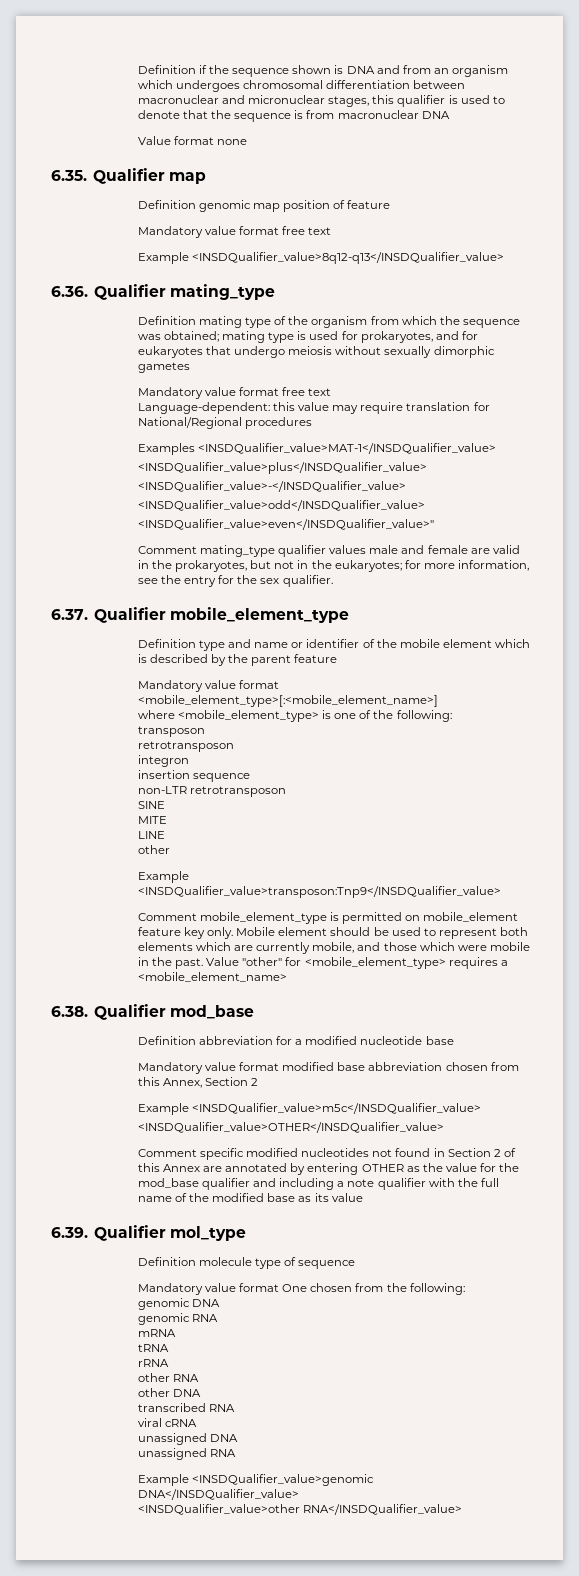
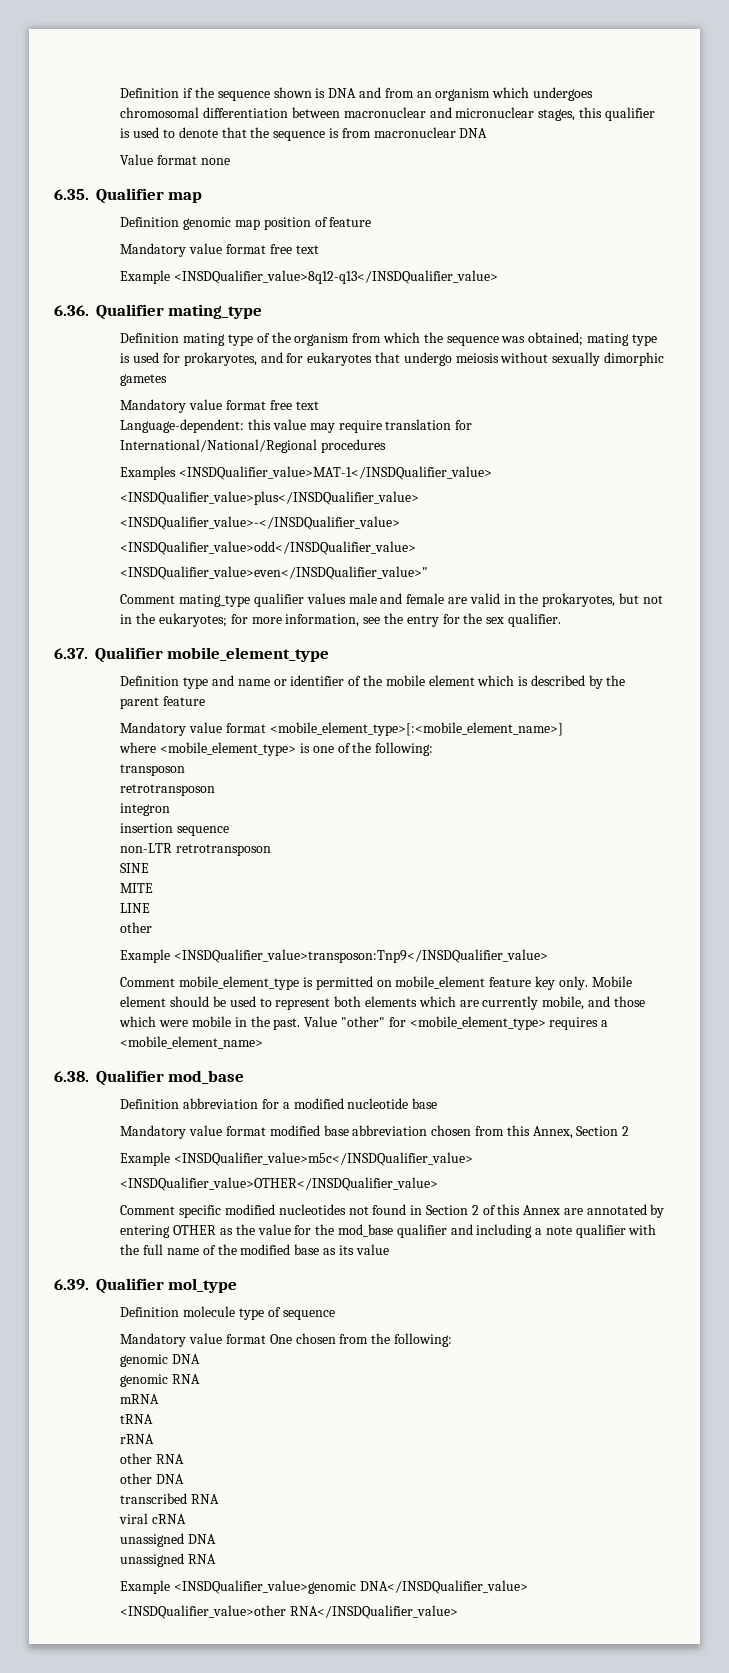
[137,417,242,429] National/Regional -> [120,439,318,453] International/National/Regional

